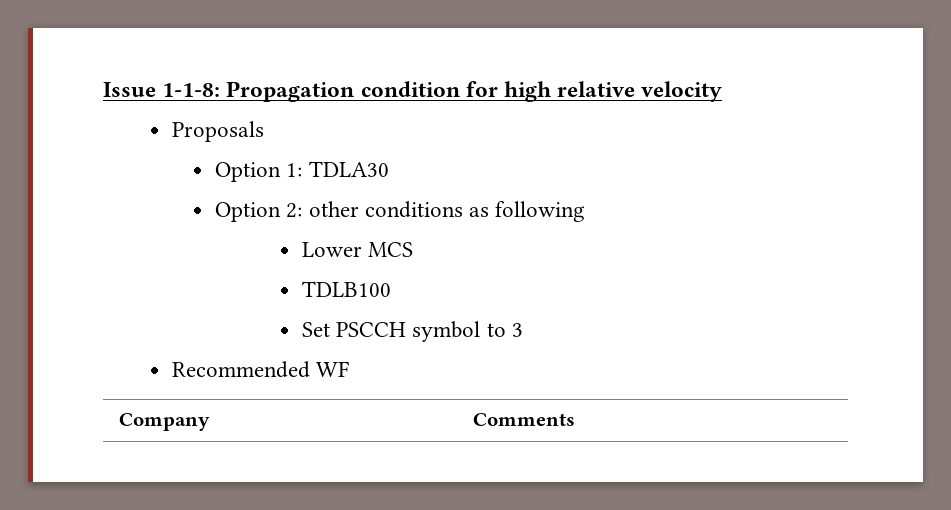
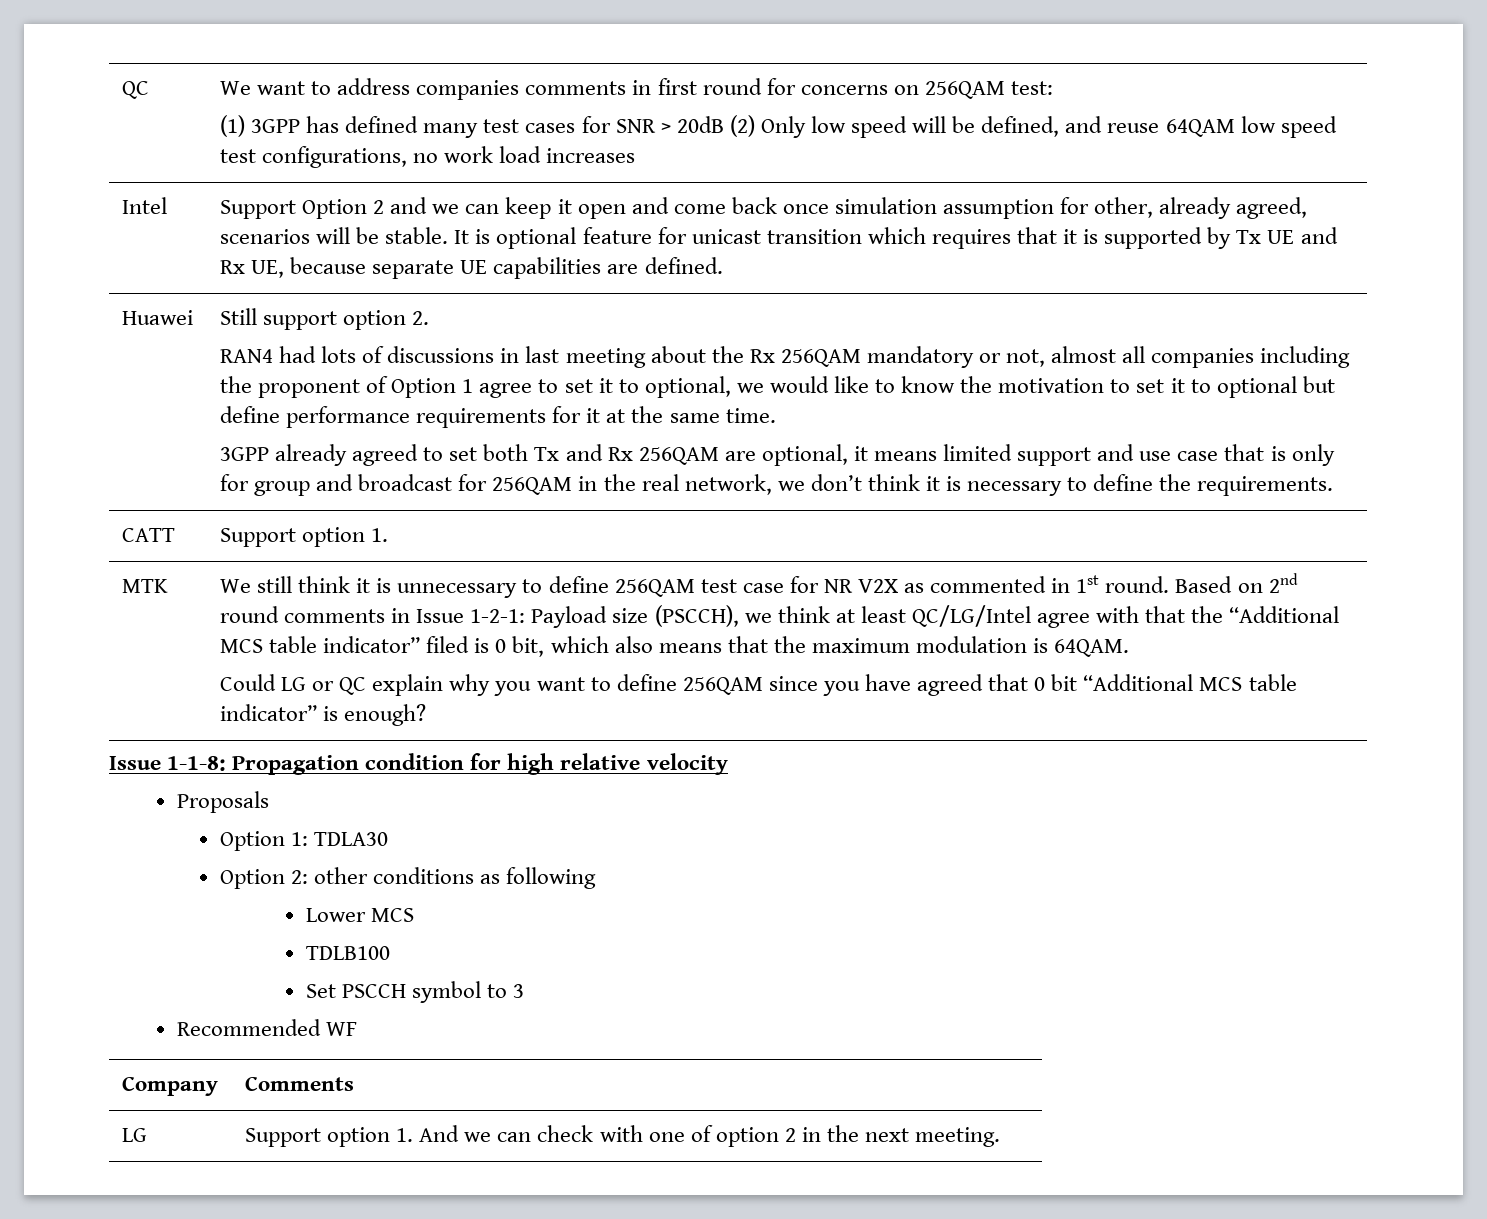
(103, 89) none -> [122,81,150,99] [220,78,1053,100] [220,115,1337,138] [220,146,636,168] [122,197,168,214] [220,197,1308,219] [220,227,1338,249] [220,257,723,279] [122,310,194,325] [220,308,430,330] [220,346,1351,368] [220,376,1335,398] [220,406,776,428] [220,444,1335,466] [220,474,1334,496] [122,528,176,542] [220,527,389,547] [122,579,169,593] [220,573,1298,598] [220,605,1340,628] [220,636,1130,657] [220,674,1297,696] [220,704,427,726] QC | We want to address companies comments in first round for concerns on 256QAM test: // (1) 3GPP has defined many test cases for SNR > 20dB (2) Only low speed will be defined, and reuse 64QAM low speed test configurations, no work load increases // Intel | Support Option 2 and we can keep it open and come back once simulation assumption for other, already agreed, scenarios will be stable. It is optional feature for unicast transition which requires that it is supported by Tx UE and Rx UE, because separate UE capabilities are defined. // Huawei | Still support option 2. // RAN4 had lots of discussions in last meeting about the Rx 256QAM mandatory or not, almost all companies including the proponent of Option 1 agree to set it to optional, we would like to know the motivation to set it to optional but define performance requirements for it at the same time. // 3GPP already agreed to set both Tx and Rx 256QAM are optional, it means limited support and use case that is only for group and broadcast for 256QAM in the real network, we don’t think it is necessary to define the requirements. // CATT | Support option 1. // MTK | We still think it is unnecessary to define 256QAM test case for NR V2X as commented in 1st round. Based on 2nd round comments in Issue 1-2-1: Payload size (PSCCH), we think at least QC/LG/Intel agree with that the “Additional MCS table indicator” filed is 0 bit, which also means that the maximum modulation is 64QAM. // Could LG or QC explain why you want to define 256QAM since you have agreed that 0 bit “Additional MCS table indicator” is enough? //
(576, 419) none -> [122,1128,148,1142] [245,1125,1001,1147] // LG | Support option 1. And we can check with one of option 2 in the next meeting.

